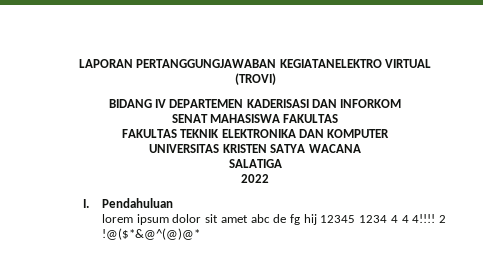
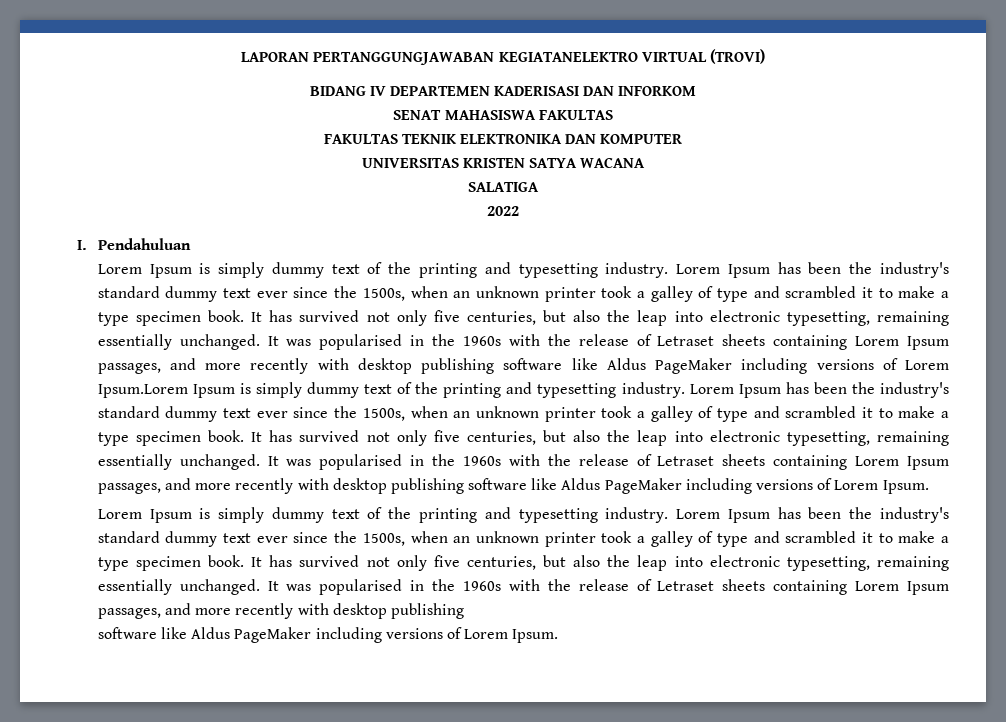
[102,214,447,225] [102,228,201,240] lorem ipsum dolor sit amet abc de fg hij 12345 1234 4 4 4!!!! 2 !@($*&@^(@)@* -> [97,262,949,278] [97,286,950,302] [97,310,950,326] [97,334,949,350] [97,358,950,374] [97,382,949,398] [97,406,950,422] [97,430,950,446] [97,454,949,470] [97,478,929,494] [97,507,949,523] [97,531,950,547] [97,555,950,571] [97,579,949,595] [97,603,464,619] [97,627,559,643] Lorem Ipsum is simply dummy text of the printing and typesetting industry. Lorem Ipsum has been the industry's standard dummy text ever since the 1500s, when an unknown printer took a galley of type and scrambled it to make a type specimen book. It has survived not only five centuries, but also the leap into electronic typesetting, remaining essentially unchanged. It was popularised in the 1960s with the release of Letraset sheets containing Lorem Ipsum passages, and more recently with desktop publishing software like Aldus PageMaker including versions of Lorem Ipsum.Lorem Ipsum is simply dummy text of the printing and typesetting industry. Lorem Ipsum has been the industry's standard dummy text ever since the 1500s, when an unknown printer took a galley of type and scrambled it to make a type specimen book. It has survived not only five centuries, but also the leap into electronic typesetting, remaining essentially unchanged. It was popularised in the 1960s with the release of Letraset sheets containing Lorem Ipsum passages, and more recently with desktop publishing software like Aldus PageMaker including versions of Lorem Ipsum. // Lorem Ipsum is simply dummy text of the printing and typesetting industry. Lorem Ipsum has been the industry's standard dummy text ever since the 1500s, when an unknown printer took a galley of type and scrambled it to make a type specimen book. It has survived not only five centuries, but also the leap into electronic typesetting, remaining essentially unchanged. It was popularised in the 1960s with the release of Letraset sheets containing Lorem Ipsum passages, and more recently with desktop publishing // software like Aldus PageMaker including versions of Lorem Ipsum.

